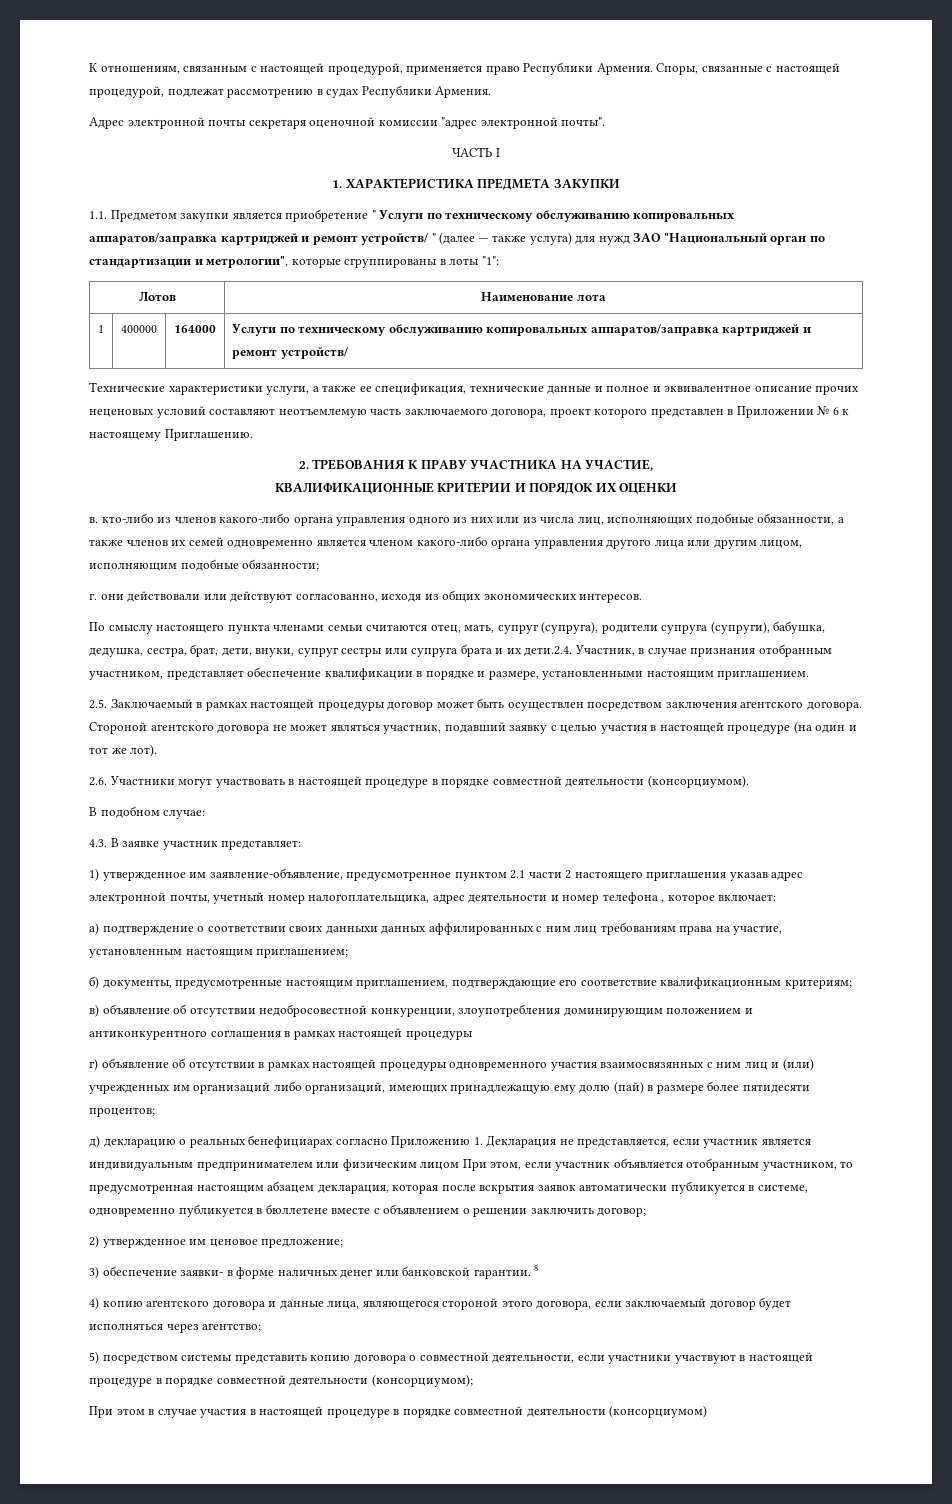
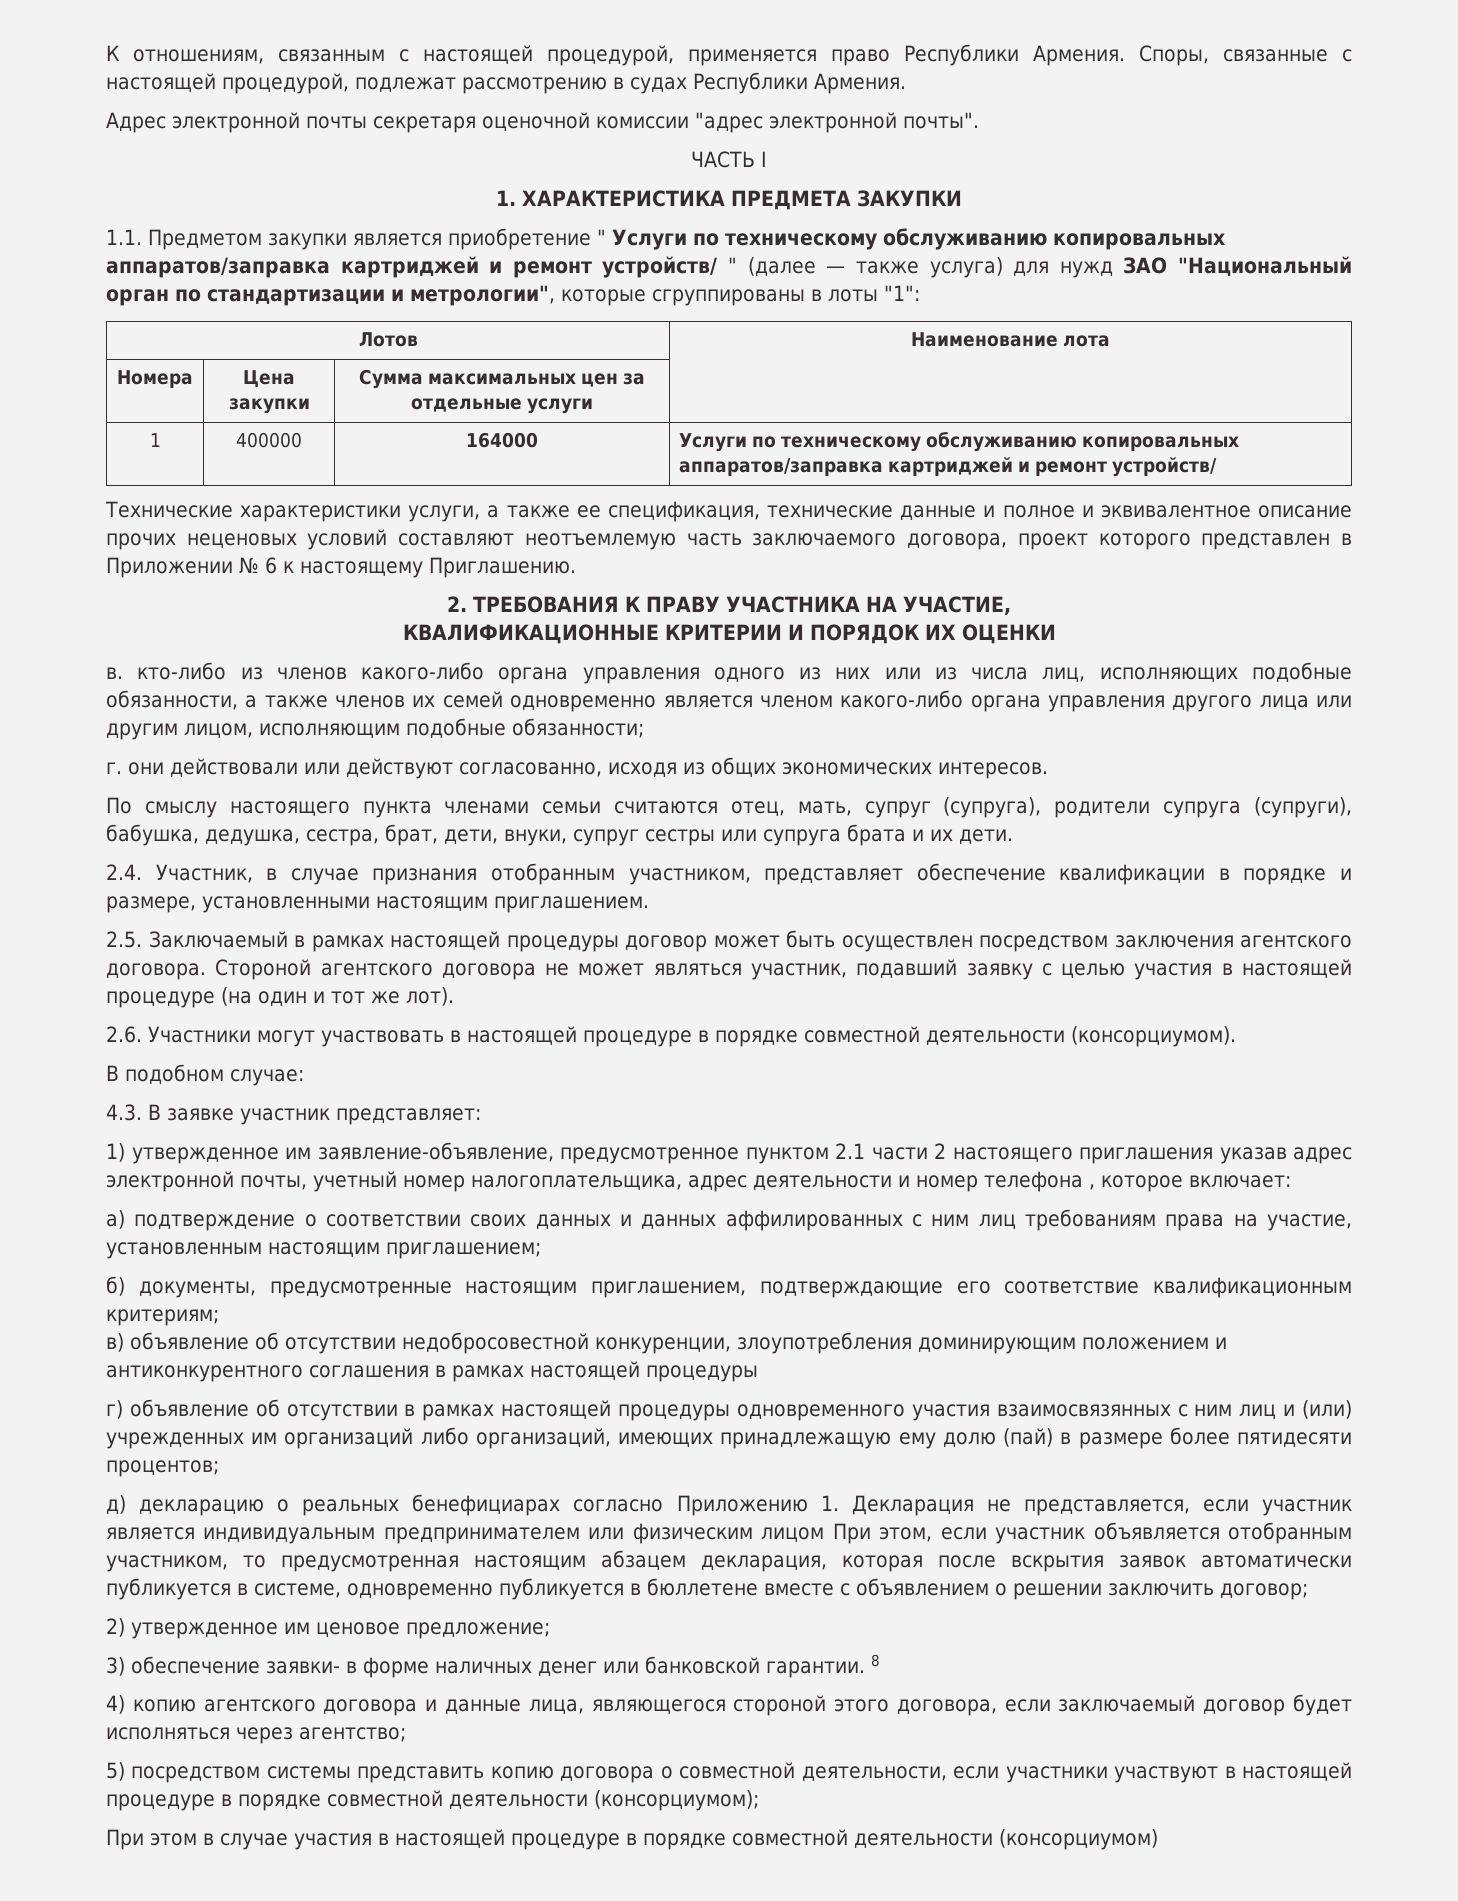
(606, 297) none -> [117,370,193,388] [243,370,295,387] [228,398,310,414] [359,369,645,389] [410,398,593,414] // Номера | Цена закупки | Сумма максимальных цен за отдельные услуги |
[524,646,573,656] дети.2.4. -> [959,829,1013,844] [106,864,142,880] дети. // 2.4.
[325,926,378,934] данныхи -> [535,1214,632,1229] данных и

